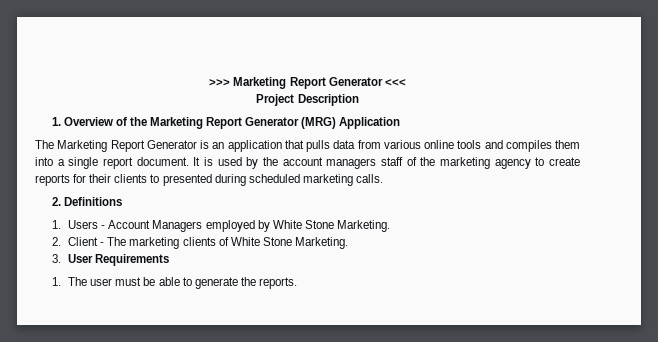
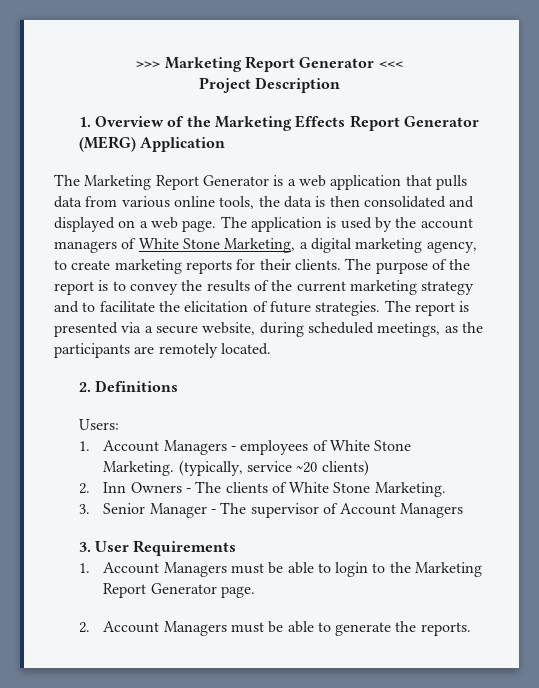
[206,117,337,129] Report Generator (MRG) -> [295,115,479,131] [78,136,136,152] Effects Report Generator (MERG)
[212,142,225,149] an -> [287,175,326,187] a web
[457,140,580,152] [35,157,201,169] tools and compiles them into a single report document. It -> [219,196,475,209] [54,216,322,232] tools, the data is then consolidated and displayed on a web page. The application
[381,157,531,169] staff of the marketing agency -> [121,238,477,253] of White Stone Marketing, a digital marketing agency,
(581, 161) none -> [114,259,182,274] marketing
[114,174,383,186] clients to presented during scheduled marketing calls. -> [294,258,471,274] [54,280,475,295] [54,300,470,316] [54,322,483,337] [54,343,271,358] clients. The purpose of the report is to convey the results of the current marketing strategy and to facilitate the elicitation of future strategies. The report is presented via a secure website, during scheduled meetings, as the participants are remotely located.
[51,220,390,232] [51,237,180,249] // 1. Users - Account Managers employed by White Stone Marketing. // 2. Client - The marketing -> [78,419,119,430] [78,440,412,455] [103,460,369,476] [78,481,222,494] // Users: // 1. Account Managers - employees of White Stone Marketing. (typically, service ~20 clients) // 2. Inn Owners - The
[68,254,170,266] [51,277,113,286] User Requirements // 1. The user -> [103,502,464,518] [78,540,237,556] [78,562,483,577] [103,583,255,598] [78,621,227,636] Senior Manager - The supervisor of Account Managers // 3. User Requirements // 1. Account Managers must be able to login to the Marketing Report Generator page. // 2. Account Managers

